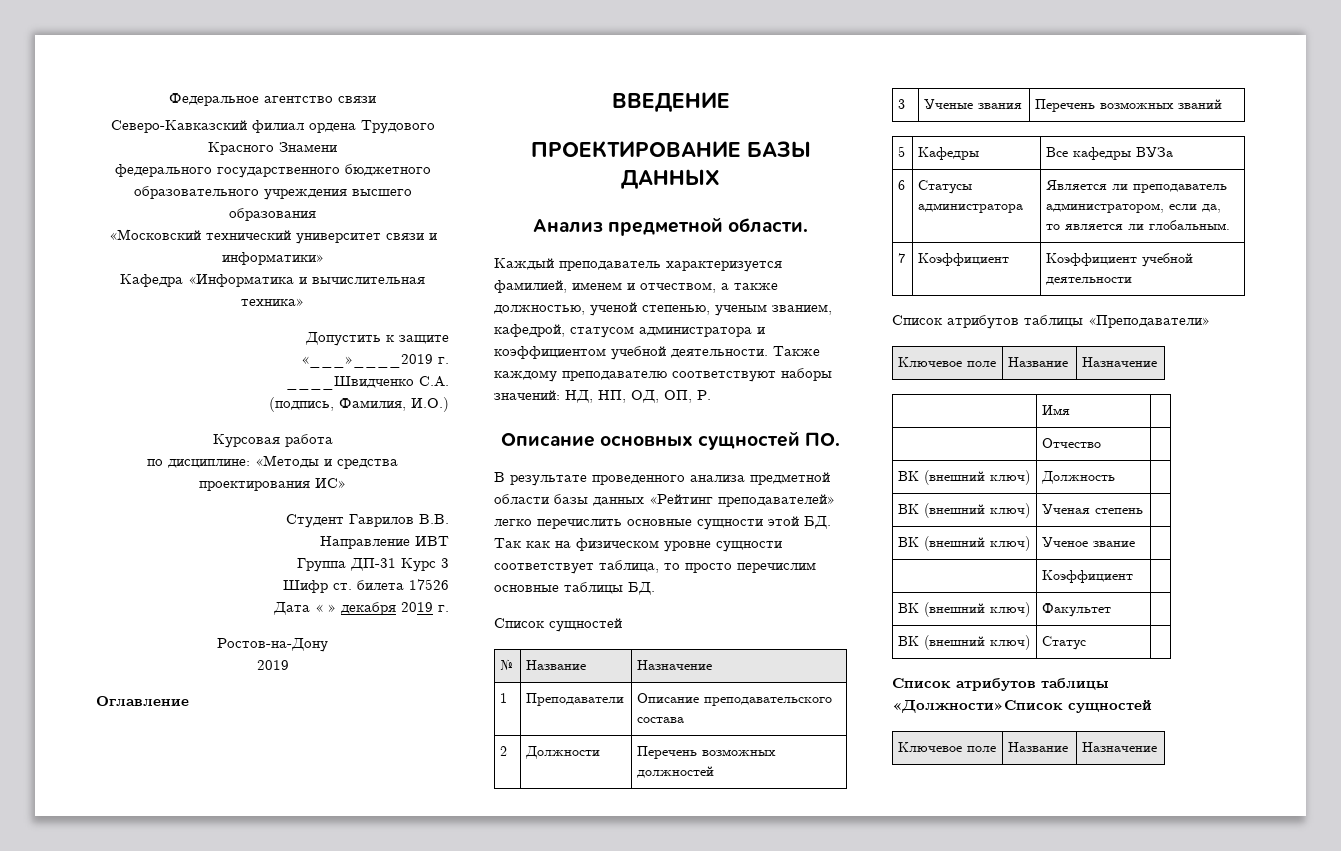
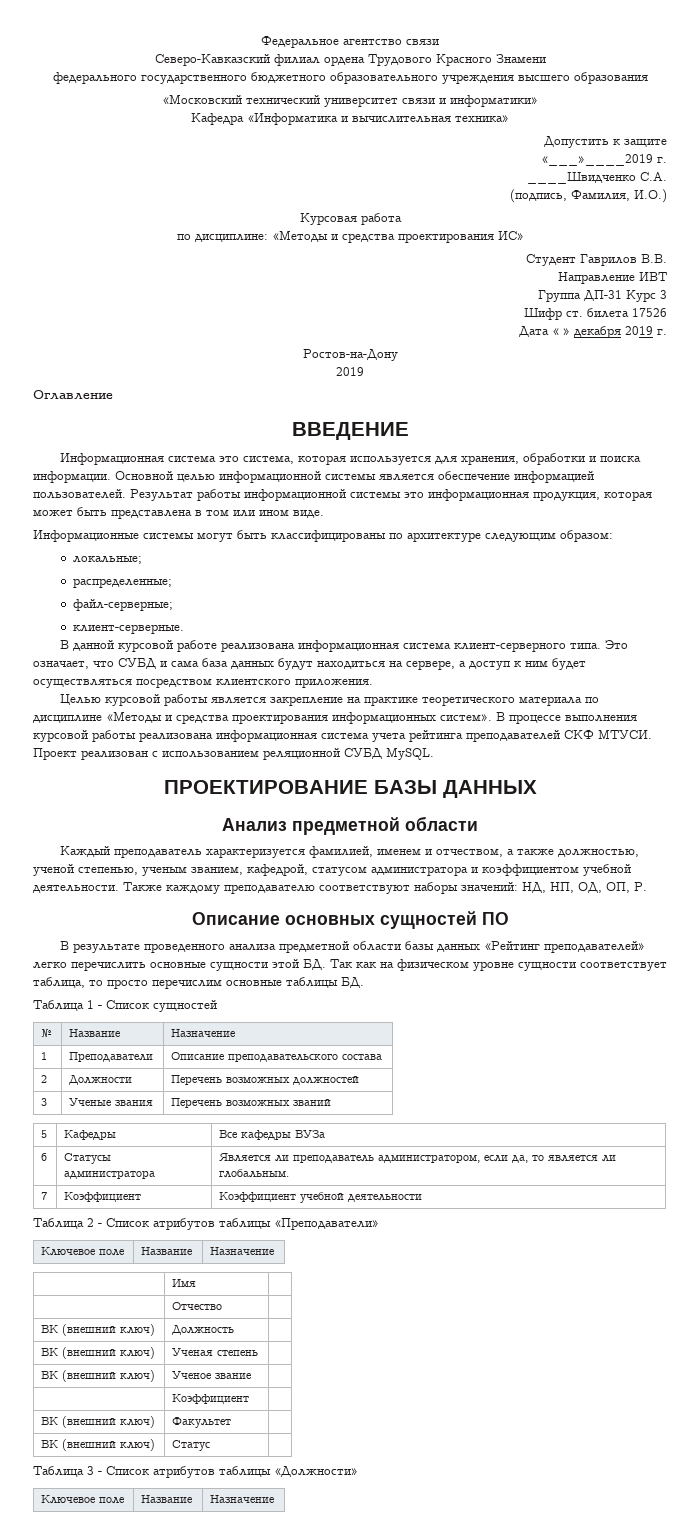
(730, 102) none -> [60,453,642,465] [33,471,594,483] [33,489,652,501] [33,507,324,519] [33,530,613,542] [72,556,142,564] [72,578,172,588] [72,599,173,611] [72,624,184,634] [60,640,629,652] [33,658,586,670] [33,678,373,688] [60,694,600,706] [33,711,637,724] [33,729,652,742] [33,747,434,760] // Информационная система это система, которая используется для хранения, обработки и поиска информации. Основной целью информационной системы является обеспечение информацией пользователей. Результат работы информационной системы это информационная продукция, которая может быть представлена в том или ином виде. // Информационные системы могут быть классифицированы по архитектуре следующим образом: // локальные; // распределенные; // файл-серверные; // клиент-серверные. // В данной курсовой работе реализована информационная система клиент-серверного типа. Это означает, что СУБД и сама база данных будут находиться на сервере, а доступ к ним будет осуществляться посредством клиентского приложения. // Целью курсовой работы является закрепление на практике теоретического материала по дисциплине «Методы и средства проектирования информационных систем». В процессе выполнения курсовой работы реализована информационная система учета рейтинга преподавателей СКФ МТУСИ. Проект реализован с использованием реляционной СУБД MySQL.
[728,218,809,233] области. -> [405,816,478,831] области
[805,432,841,446] ПО. -> [481,912,509,925] ПО
(655, 588) none -> [33,1000,102,1011] Таблица 1 -
(1133, 281) none -> [33,1218,102,1229] Таблица 2 -
[892,678,1108,691] [892,700,1152,713] Список атрибутов таблицы «Должности»Список сущностей -> [33,1466,358,1478] Таблица 3 - Список атрибутов таблицы «Должности»

